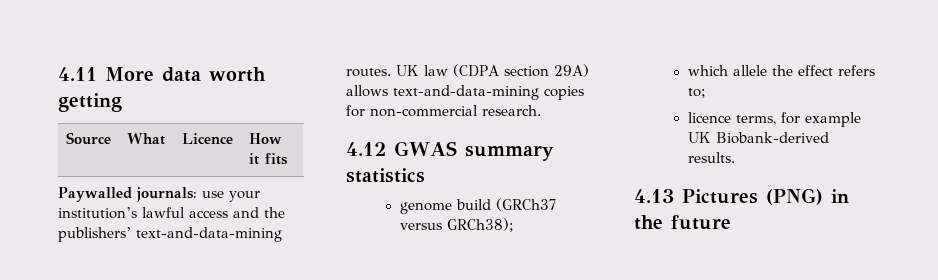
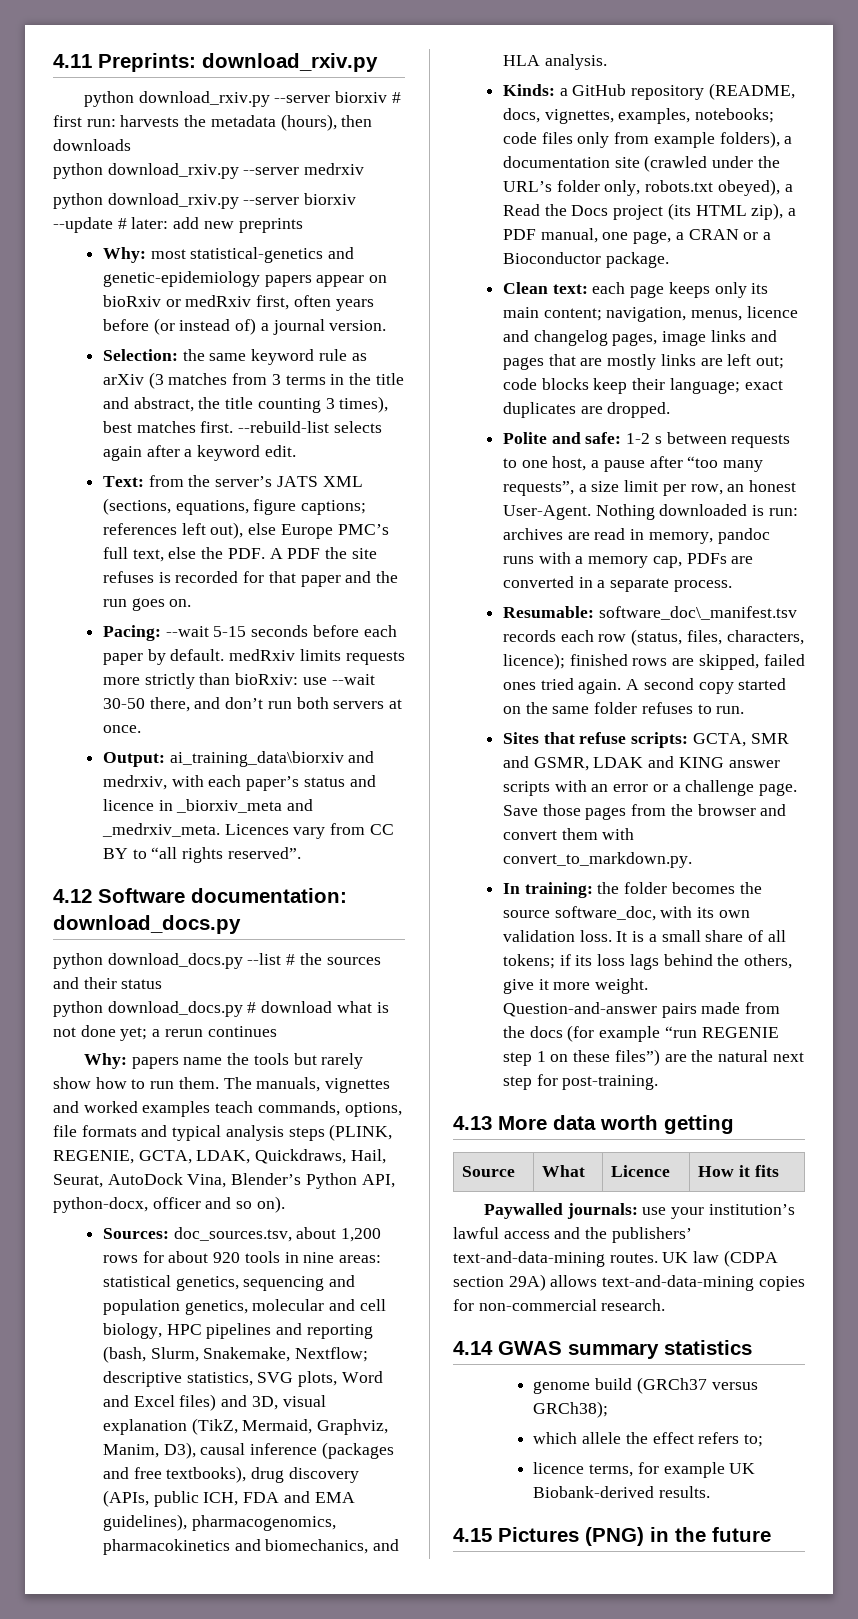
(97, 74) none -> [98,53,378,72] [83,91,401,107] [53,114,373,131] [53,139,131,151] [53,163,365,179] [53,193,357,209] [53,217,303,233] [102,247,355,263] [102,271,388,287] [102,295,374,311] [102,318,387,335] [102,349,367,365] [102,372,404,389] [102,396,389,413] [102,421,382,433] [102,445,296,461] [102,475,363,487] [102,498,367,515] [102,522,389,539] [102,547,377,562] [102,571,398,587] [102,598,192,611] [102,625,397,641] [102,649,405,665] [102,673,375,689] [102,697,402,712] [102,725,141,733] [102,751,375,767] [102,775,376,791] [102,799,314,813] [101,823,394,839] [102,847,301,863] [53,888,347,903] [53,915,241,934] [53,953,381,969] [53,977,163,989] [53,1001,389,1017] [53,1025,277,1041] [83,1053,364,1069] [53,1077,391,1093] [53,1101,402,1117] [53,1124,393,1141] [53,1149,386,1164] [53,1173,395,1189] [53,1196,285,1213] [102,1227,382,1242] [102,1251,381,1263] [102,1275,356,1291] [102,1299,386,1315] [102,1323,373,1339] [102,1346,369,1363] [102,1371,383,1387] [102,1394,326,1411] [102,1418,389,1435] [102,1442,394,1459] [102,1466,359,1483] [102,1490,355,1507] [102,1514,336,1531] [102,1539,400,1555] [502,54,607,70] [502,83,795,100] [502,108,775,124] [502,131,793,148] [502,155,780,172] [502,179,793,196] [502,203,796,220] [502,228,771,244] [502,252,669,268] [502,282,769,298] [502,306,798,322] [502,330,777,346] [502,354,784,370] [502,378,783,394] [502,402,671,418] [502,432,791,448] [502,456,763,472] [502,480,796,496] [502,504,798,520] [502,528,770,544] [502,552,754,568] [502,576,732,592] [502,606,797,620] [502,629,804,646] [502,653,805,670] [502,678,787,694] [502,702,745,714] [502,732,789,748] [502,756,780,771] [502,780,797,796] [502,804,787,820] [502,828,635,840] [502,852,692,868] [502,882,762,898] [502,906,750,921] [502,930,786,942] [502,954,792,970] [502,978,649,994] [502,1002,781,1018] [502,1025,779,1042] [502,1049,804,1066] [502,1074,659,1090] [453,1116,492,1130] Preprints: download_rxiv.py // python download_rxiv.py --server biorxiv # first run: harvests the metadata (hours), then downloads // python download_rxiv.py --server medrxiv // python download_rxiv.py --server biorxiv --update # later: add new preprints // Why: most statistical-genetics and genetic-epidemiology papers appear on bioRxiv or medRxiv first, often years before (or instead of) a journal version. // Selection: the same keyword rule as arXiv (3 matches from 3 terms in the title and abstract, the title counting 3 times), best matches first. --rebuild-list selects again after a keyword edit. // Text: from the server’s JATS XML (sections, equations, figure captions; references left out), else Europe PMC’s full text, else the PDF. A PDF the site refuses is recorded for that paper and the run goes on. // Pacing: --wait 5-15 seconds before each paper by default. medRxiv limits requests more strictly than bioRxiv: use --wait 30-50 there, and don’t run both servers at once. // Output: ai_training_data\biorxiv and medrxiv, with each paper’s status and licence in _biorxiv_meta and _medrxiv_meta. Licences vary from CC BY to “all rights reserved”. // 4.12 Software documentation: download_docs.py // python download_docs.py --list # the sources and their status // python download_docs.py # download what is not done yet; a rerun continues // Why: papers name the tools but rarely show how to run them. The manuals, vignettes and worked examples teach commands, options, file formats and typical analysis steps (PLINK, REGENIE, GCTA, LDAK, Quickdraws, Hail, Seurat, AutoDock Vina, Blender’s Python API, python-docx, officer and so on). // Sources: doc_sources.tsv, about 1,200 rows for about 920 tools in nine areas: statistical genetics, sequencing and population genetics, molecular and cell biology, HPC pipelines and reporting (bash, Slurm, Snakemake, Nextflow; descriptive statistics, SVG plots, Word and Excel files) and 3D, visual explanation (TikZ, Mermaid, Graphviz, Manim, D3), causal inference (packages and free textbooks), drug discovery (APIs, public ICH, FDA and EMA guidelines), pharmacogenomics, pharmacokinetics and biomechanics, and HLA analysis. // Kinds: a GitHub repository (README, docs, vignettes, examples, notebooks; code files only from example folders), a documentation site (crawled under the URL’s folder only, robots.txt obeyed), a Read the Docs project (its HTML zip), a PDF manual, one page, a CRAN or a Bioconductor package. // Clean text: each page keeps only its main content; navigation, menus, licence and changelog pages, image links and pages that are mostly links are left out; code blocks keep their language; exact duplicates are dropped. // Polite and safe: 1-2 s between requests to one host, a pause after “too many requests”, a size limit per row, an honest User-Agent. Nothing downloaded is run: archives are read in memory, pandoc runs with a memory cap, PDFs are converted in a separate process. // Resumable: software_doc\_manifest.tsv records each row (status, files, characters, licence); finished rows are skipped, failed ones tried again. A second copy started on the same folder refuses to run. // Sites that refuse scripts: GCTA, SMR and GSMR, LDAK and KING answer scripts with an error or a challenge page. Save those pages from the browser and convert them with convert_to_markdown.py. // In training: the folder becomes the source software_doc, with its own validation loss. It is a small share of all tokens; if its loss lags behind the others, give it more weight. Question-and-answer pairs made from the docs (for example “run REGENIE step 1 on these files”) are the natural next step for post-training. // 4.13
[346,142,386,156] 4.12 -> [453,1341,493,1355] 4.14
[634,189,674,203] 4.13 -> [453,1528,492,1542] 4.15

